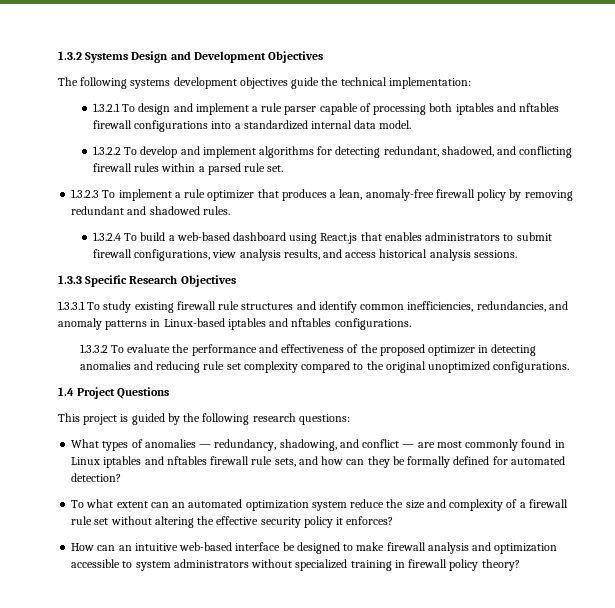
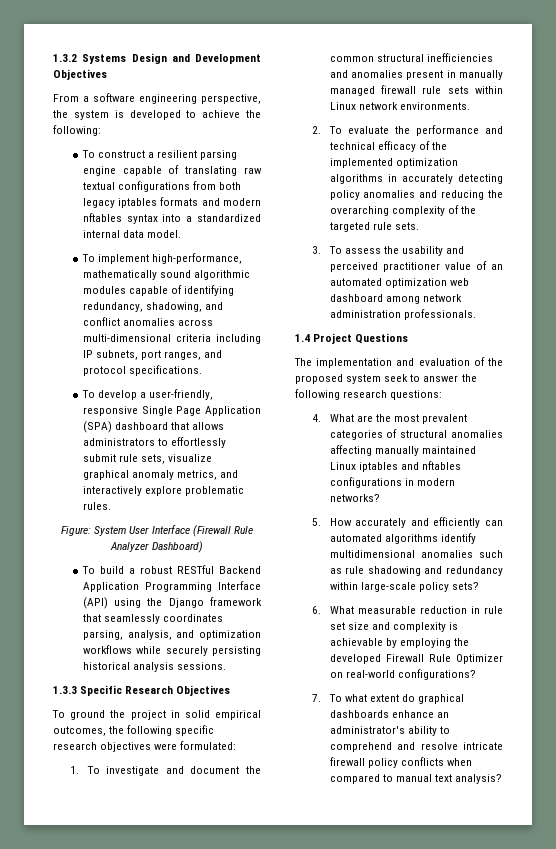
[58,77,471,89] [92,103,560,115] [92,120,209,132] The following systems development objectives guide the technical implementation: // 1.3.2.1 To design and implement a rule parser capable of processing both iptables and nftables firewall configurations -> [53,93,261,104] [53,110,261,120] [53,125,101,136] [81,150,238,160] [82,165,262,176] [82,181,242,192] [82,197,261,208] [82,213,158,224] From a software engineering perspective, the system is developed to achieve the following: // To construct a resilient parsing engine capable of translating raw textual configurations from both legacy iptables formats and modern nftables syntax
[92,146,573,158] [92,163,284,175] [71,189,573,201] [71,206,230,215] [92,232,552,244] [92,249,377,261] 1.3.2.2 To develop and implement algorithms for detecting redundant, shadowed, and conflicting firewall rules within a parsed rule set. // 1.3.2.3 To implement a rule optimizer that produces a lean, anomaly-free firewall policy by removing redundant and shadowed rules. // 1.3.2.4 To build a web-based dashboard using React.js that enables administrators to submit firewall configurations, view analysis results, and access -> [81,253,243,264] [82,270,251,280] [82,285,235,296] [82,302,224,312] [82,317,214,326] [82,334,261,344] [82,350,223,360] [82,365,203,376] [81,389,214,400] [82,406,261,416] [82,421,225,433] [82,437,227,448] [82,454,213,464] [82,470,239,480] [82,486,245,496] [82,502,111,510] [61,525,253,537] [110,541,203,553] [81,565,261,574] [82,581,261,592] [82,597,262,609] [82,614,224,624] [82,630,261,640] [82,645,261,656] To implement high-performance, mathematically sound algorithmic modules capable of identifying redundancy, shadowing, and conflict anomalies across multi-dimensional criteria including IP subnets, port ranges, and protocol specifications. // To develop a user-friendly, responsive Single Page Application (SPA) dashboard that allows administrators to effortlessly submit rule sets, visualize graphical anomaly metrics, and interactively explore problematic rules. // Figure: System User Interface (Firewall Rule Analyzer Dashboard) // To build a robust RESTful Backend Application Programming Interface (API) using the Django framework that seamlessly coordinates parsing, analysis, and optimization workflows while securely persisting
[58,301,568,313] [58,318,411,330] [79,344,108,353] 1.3.3.1 To study existing firewall rule structures and identify common inefficiencies, redundancies, and anomaly patterns in Linux-based iptables and nftables configurations. // 1.3.3.2 -> [52,710,261,720] [53,725,215,736] [53,741,237,752] [70,766,261,776] [329,53,493,62] [329,70,503,80] [329,85,503,96] [329,102,470,110] [312,126,322,134] To ground the project in solid empirical outcomes, the following specific research objectives were formulated: // 1. To investigate and document the common structural inefficiencies and anomalies present in manually managed firewall rule sets within Linux network environments. // 2.
[281,344,537,356] [79,361,570,373] [58,387,170,399] [58,413,350,425] [71,439,565,451] [71,456,565,468] [71,473,122,482] [71,499,568,511] [71,516,394,528] [71,542,558,554] [71,559,520,571] effectiveness of the proposed optimizer in detecting anomalies and reducing rule set complexity compared to the original unoptimized configurations. // 1.4 Project Questions // This project is guided by the following research questions: // What types of anomalies — redundancy, shadowing, and conflict — are most commonly found in Linux iptables and nftables firewall rule sets, and how can they be formally defined for automated detection? // To what extent can an automated optimization system reduce the size and complexity of a firewall rule set without altering the effective security policy it enforces? // How can an intuitive web-based interface be designed to make firewall analysis and optimization accessible to system administrators without specialized training in firewall policy theory? -> [329,141,447,152] [329,158,458,168] [329,174,503,184] [329,190,503,200] [329,205,476,216] [329,222,419,232] [312,246,464,256] [329,261,503,272] [329,278,469,288] [329,294,462,304] [329,309,476,320] [295,333,409,344] [294,357,503,368] [295,374,477,384] [295,389,443,400] [312,414,467,424] [329,429,503,440] [329,445,476,456] [329,461,461,472] [329,477,455,488] [329,494,380,502] [312,517,503,528] [329,533,476,544] [329,550,503,558] [329,566,503,576] [329,582,479,592] [312,606,503,614] [329,622,458,632] [329,638,469,648] [329,654,503,664] [329,669,476,680] [312,694,464,704] [329,710,449,718] [329,726,450,736] [329,742,503,752] [329,757,472,768] [329,774,502,784] technical efficacy of the implemented optimization algorithms in accurately detecting policy anomalies and reducing the overarching complexity of the targeted rule sets. // 3. To assess the usability and perceived practitioner value of an automated optimization web dashboard among network administration professionals. // 1.4 Project Questions // The implementation and evaluation of the proposed system seek to answer the following research questions: // 4. What are the most prevalent categories of structural anomalies affecting manually maintained Linux iptables and nftables configurations in modern networks? // 5. How accurately and efficiently can automated algorithms identify multidimensional anomalies such as rule shadowing and redundancy within large-scale policy sets? // 6. What measurable reduction in rule set size and complexity is achievable by employing the developed Firewall Rule Optimizer on real-world configurations? // 7. To what extent do graphical dashboards enhance an administrator's ability to comprehend and resolve intricate firewall policy conflicts when compared to manual text analysis?

